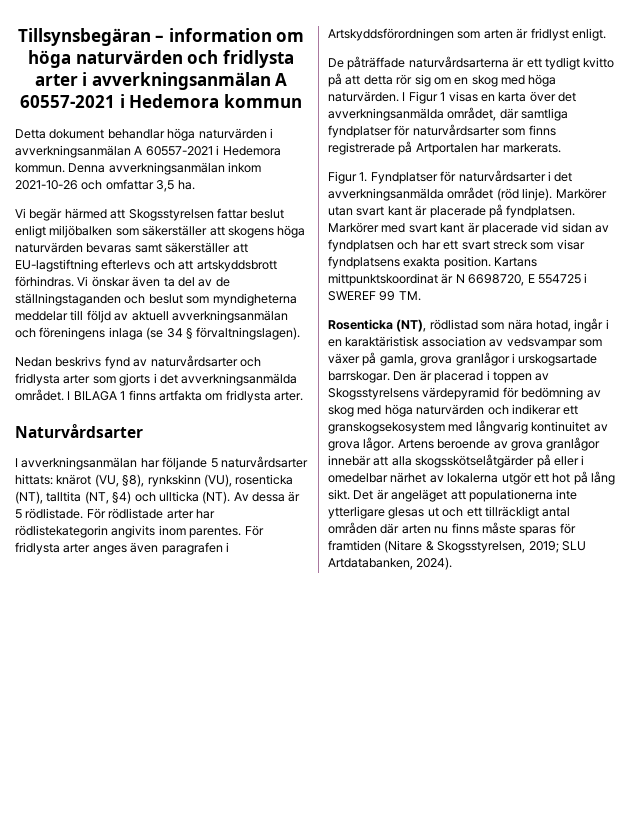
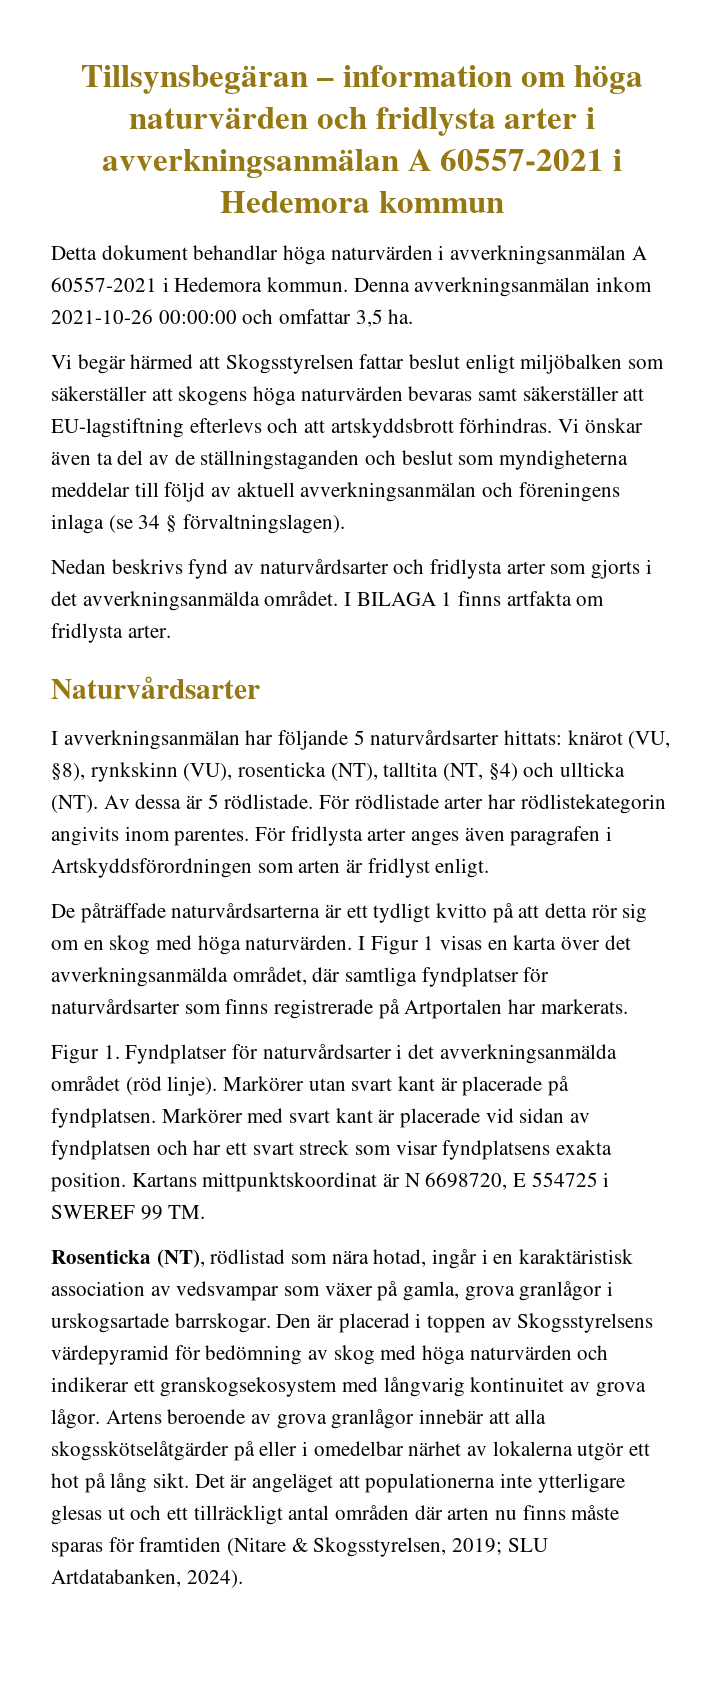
(78, 185) none -> [158,310,237,324] 00:00:00

